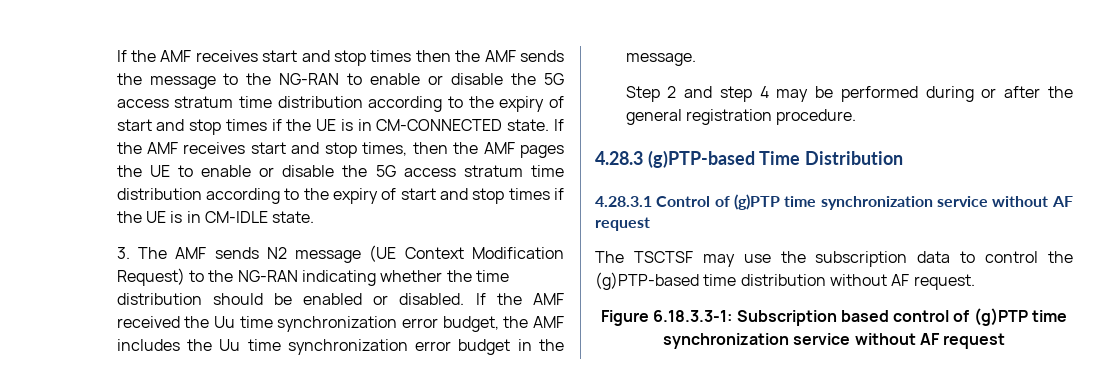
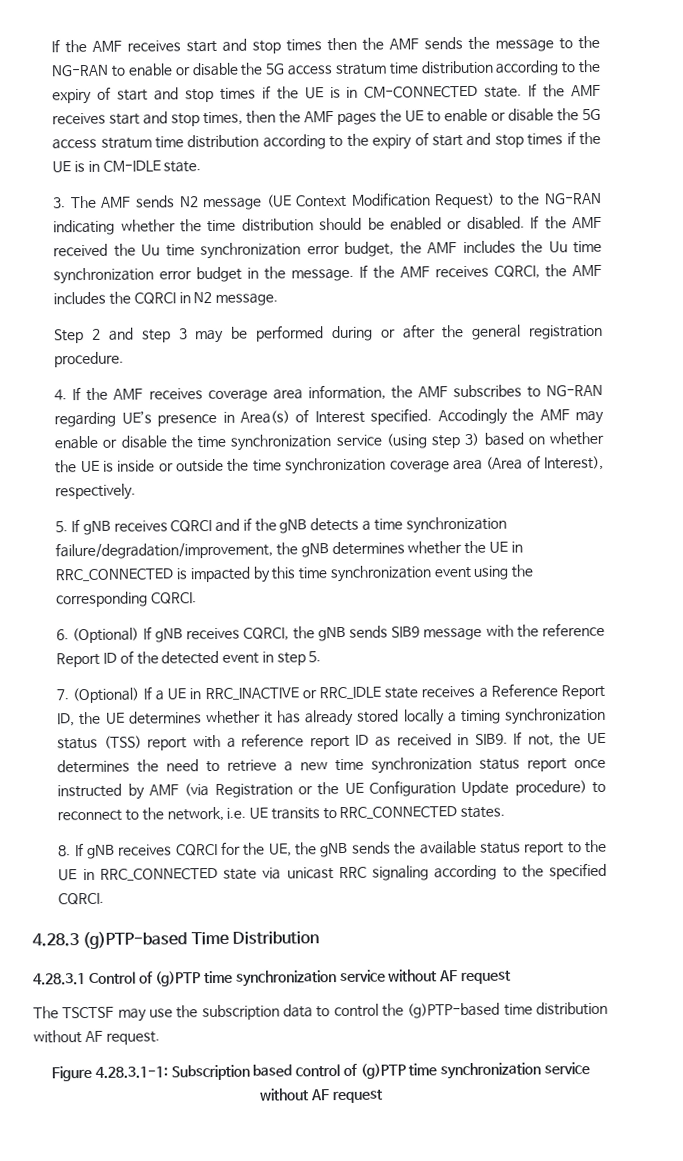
(696, 59) none -> [359,264,603,279] [53,291,279,306] If the AMF receives CQRCI, the AMF includes the CQRCI in N2 message.
[759,86,769,98] 4 -> [178,328,188,340] 3
(857, 117) none -> [54,384,603,403] [54,408,604,428] [54,431,605,451] [55,455,604,475] [55,483,137,501] [55,516,507,536] [55,540,523,560] [55,564,534,583] [56,591,198,608] [56,622,606,644] [56,650,322,668] [56,683,606,704] [57,707,606,727] [57,731,607,751] [57,756,606,774] [57,780,606,800] [57,806,506,822] [58,839,607,860] [58,862,608,882] [58,892,105,906] // 4. If the AMF receives coverage area information, the AMF subscribes to NG-RAN regarding UE’s presence in Area(s) of Interest specified. Accodingly the AMF may enable or disable the time synchronization service (using step 3) based on whether the UE is inside or outside the time synchronization coverage area (Area of Interest), respectively. // 5. If gNB receives CQRCI and if the gNB detects a time synchronization failure/degradation/improvement, the gNB determines whether the UE in RRC_CONNECTED is impacted by this time synchronization event using the corresponding CQRCI. // 6. (Optional) If gNB receives CQRCI, the gNB sends SIB9 message with the reference Report ID of the detected event in step 5. // 7. (Optional) If a UE in RRC_INACTIVE or RRC_IDLE state receives a Reference Report ID, the UE determines whether it has already stored locally a timing synchronization status (TSS) report with a reference report ID as received in SIB9. If not, the UE determines the need to retrieve a new time synchronization status report once instructed by AMF (via Registration or the UE Configuration Update procedure) to reconnect to the network, i.e. UE transits to RRC_CONNECTED states. // 8. If gNB receives CQRCI for the UE, the gNB sends the available status report to the UE in RRC_CONNECTED state via unicast RRC signaling according to the specified CQRCI.
[653,310,733,322] 6.18.3.3-1: -> [94,1066,168,1079] 4.28.3.1-1:

